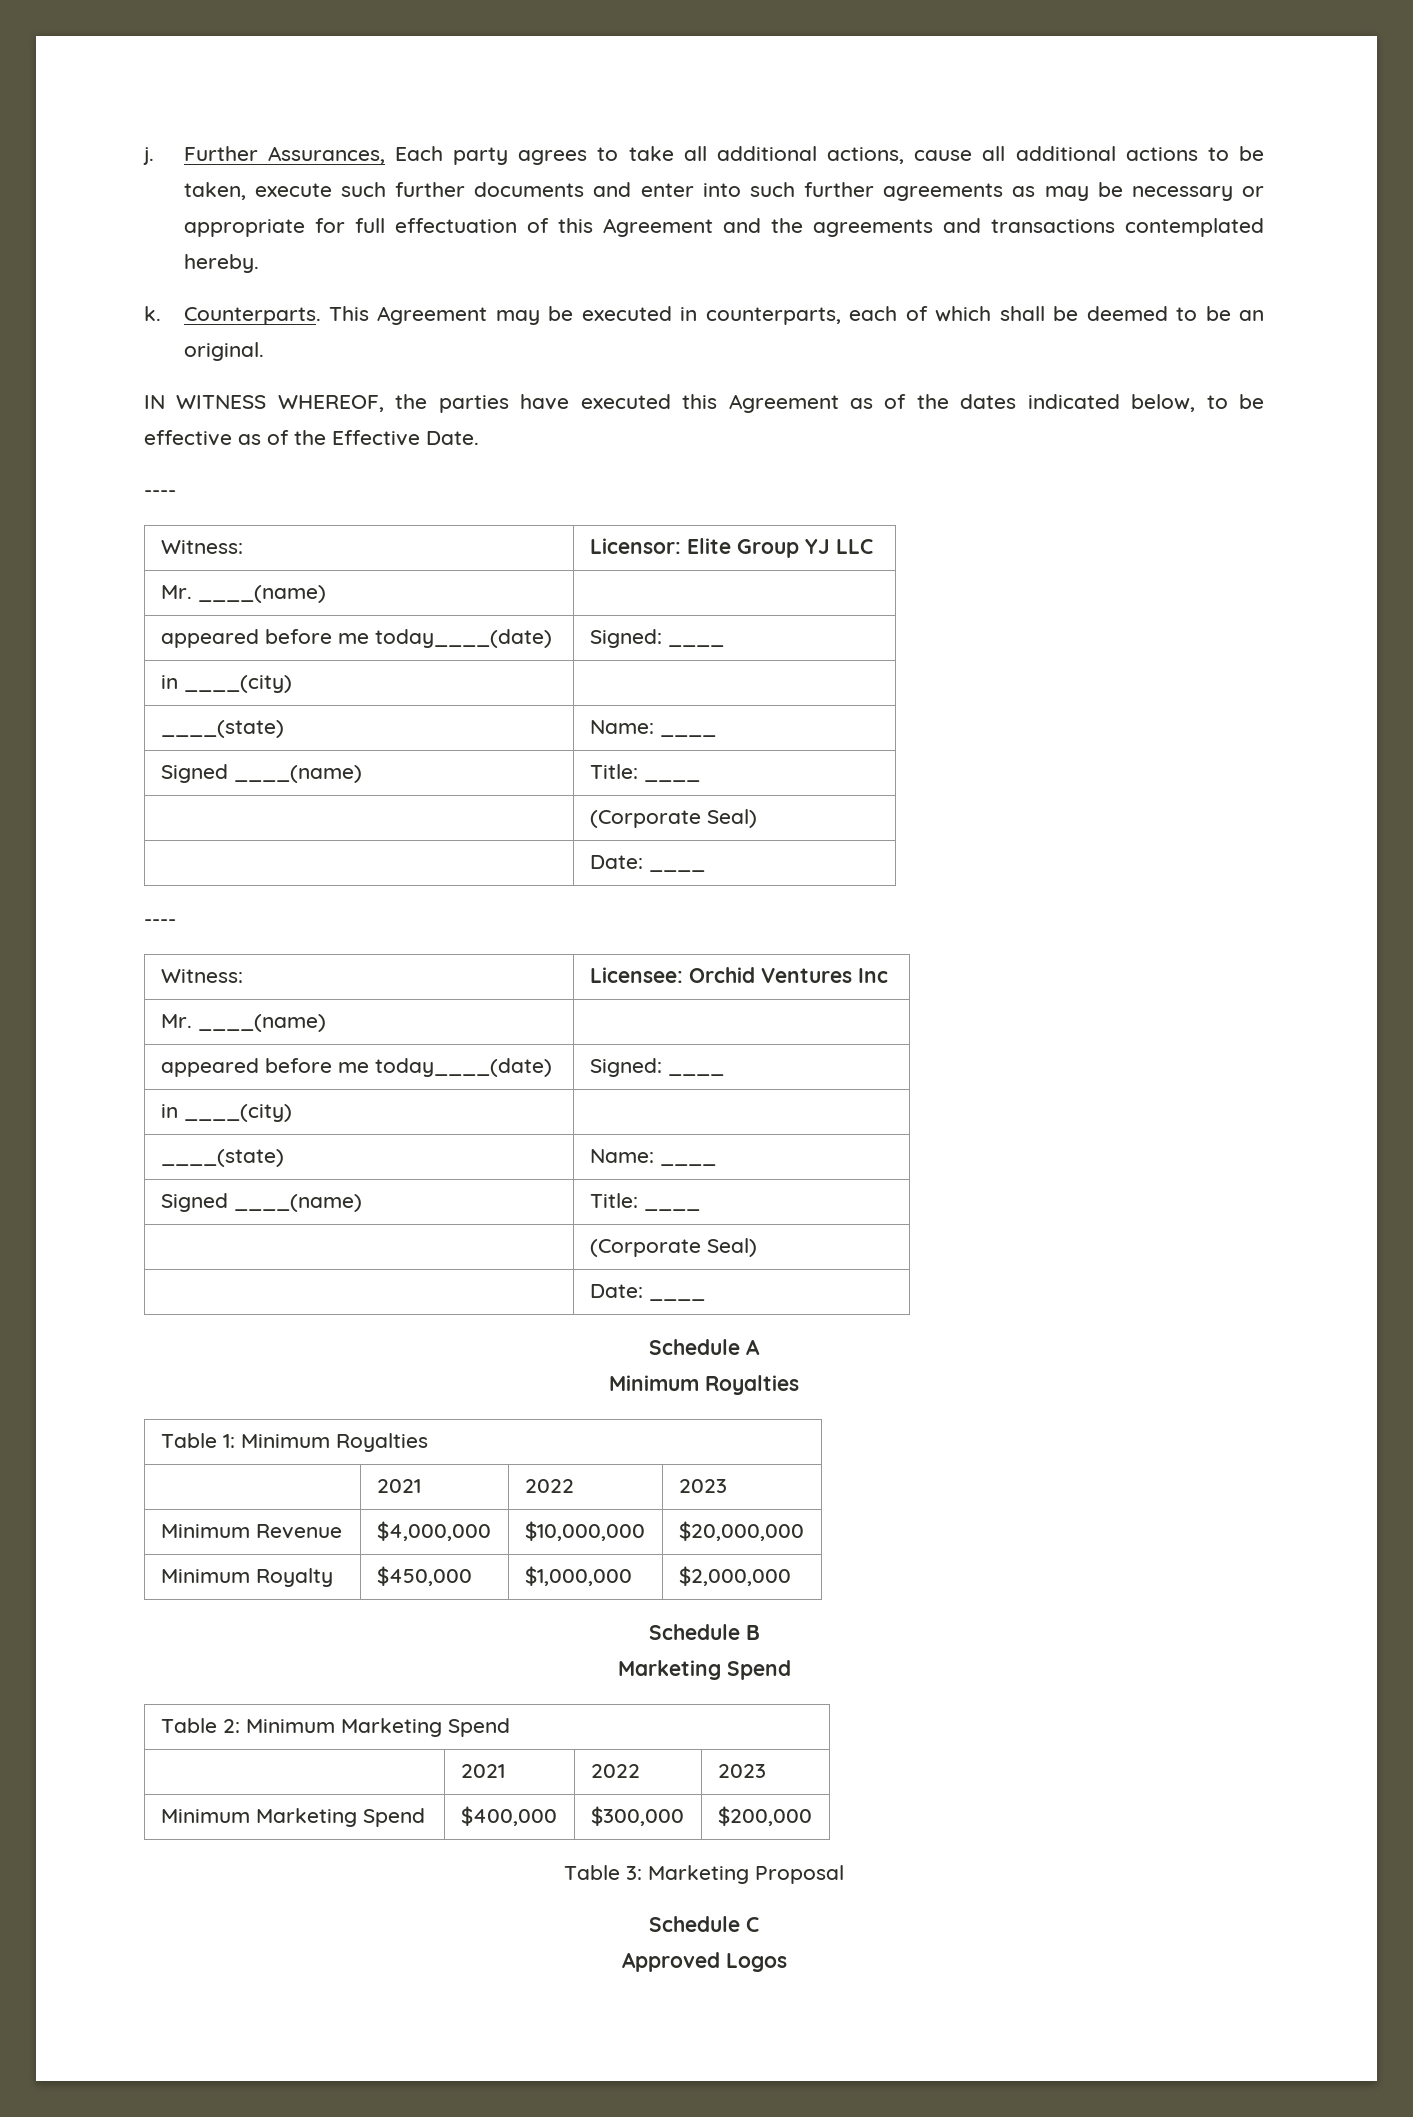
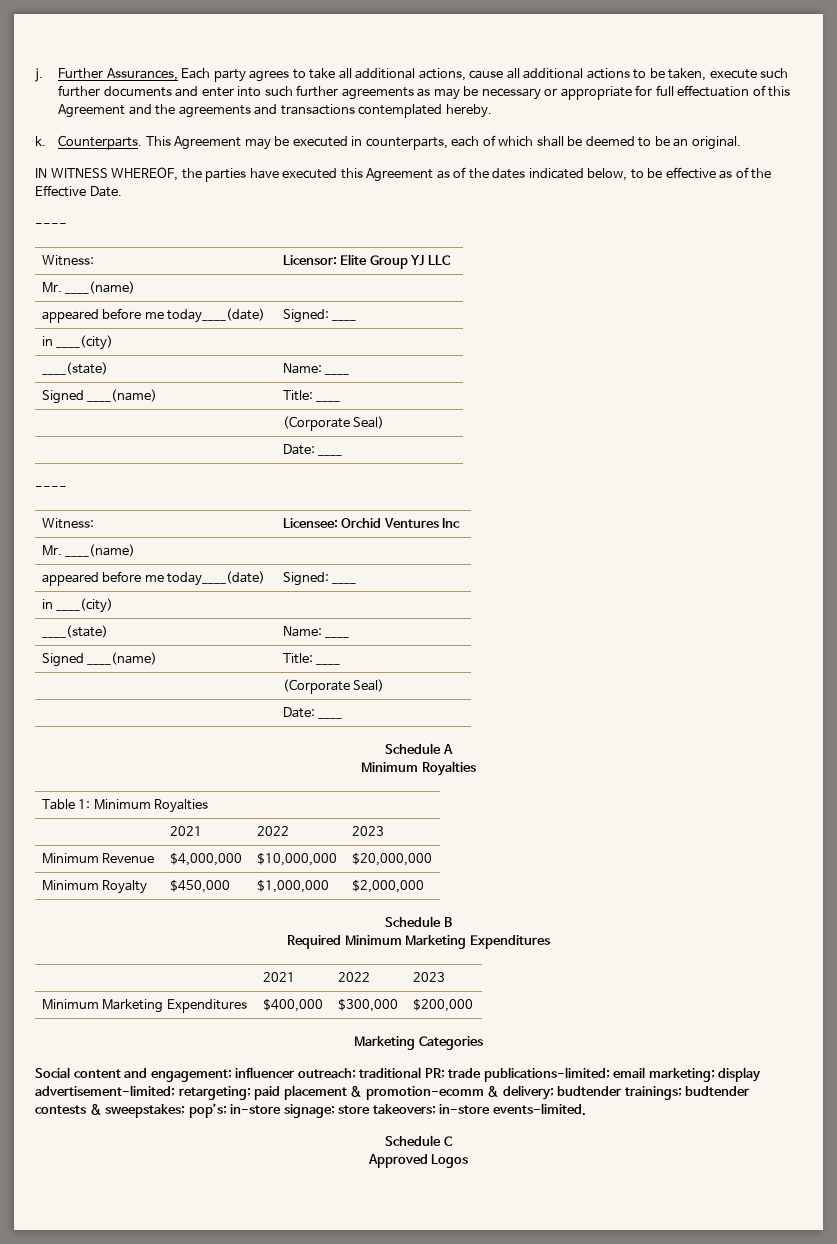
[617,1660,791,1680] [160,1718,510,1737] Marketing Spend // Table 2: Minimum Marketing Spend -> [287,935,550,949] Required Minimum Marketing Expenditures
[362,1808,425,1827] Spend -> [166,999,247,1013] Expenditures
[564,1865,844,1884] Table 3: Marketing Proposal -> [354,1036,483,1050] [35,1067,762,1082] [35,1085,750,1100] [35,1103,586,1118] Marketing Categories // Social content and engagement; influencer outreach; traditional PR; trade publications-limited; email marketing; display advertisement-limited; retargeting; paid placement & promotion-ecomm & delivery; budtender trainings; budtender contests & sweepstakes; pop’s; in-store signage; store takeovers; in-store events-limited.

